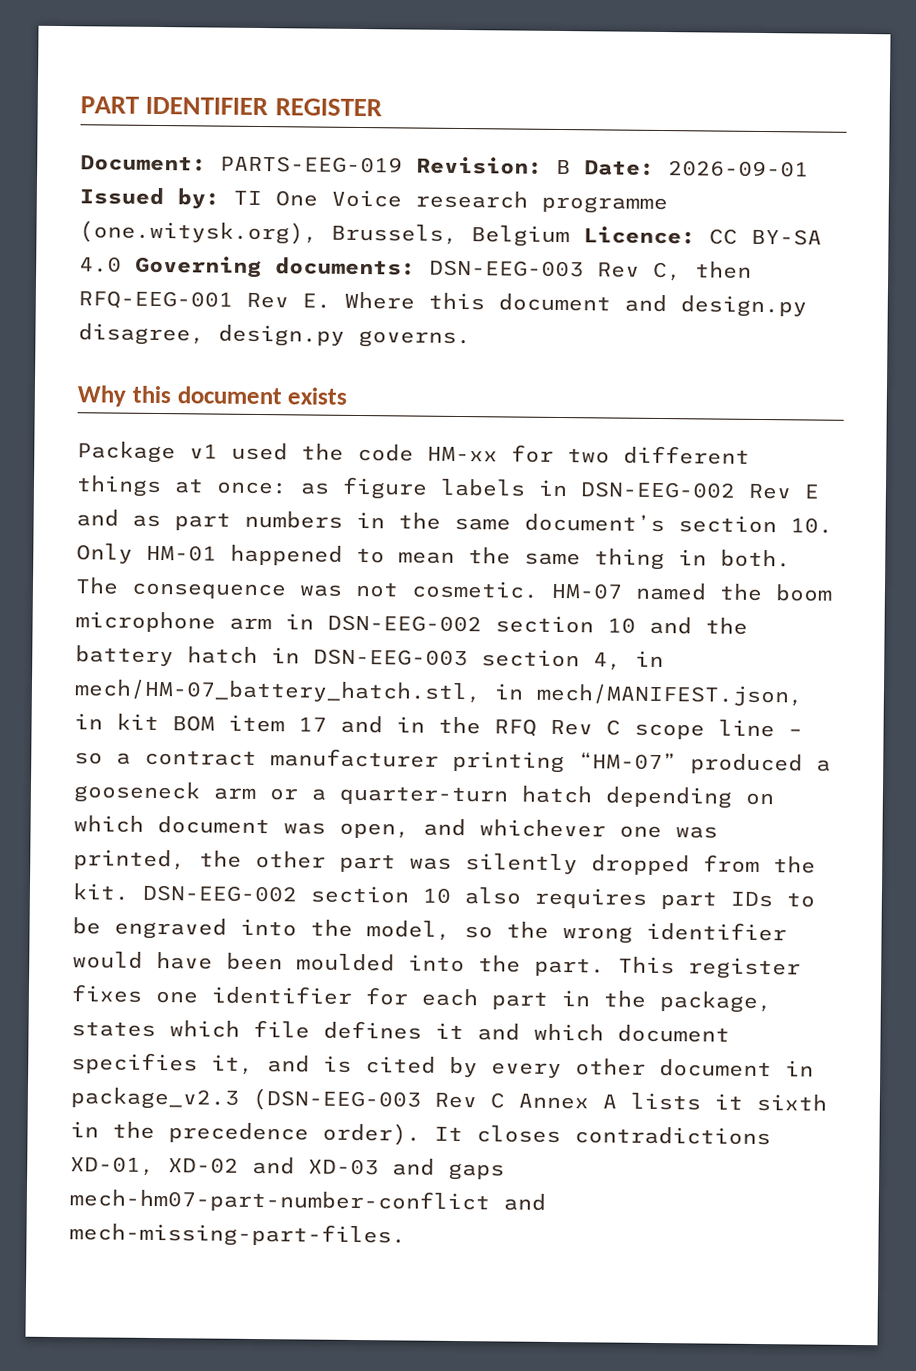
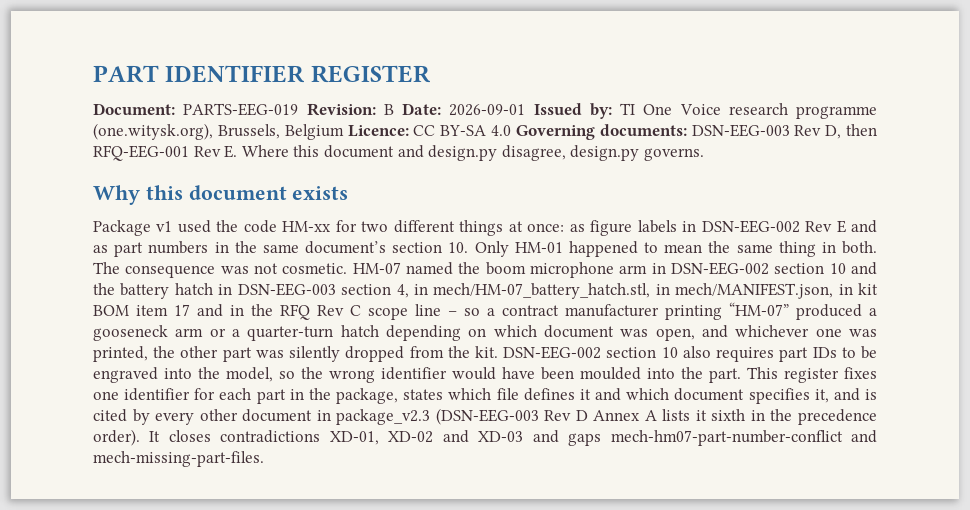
[653,261,682,282] C, -> [825,125,842,139] D,
[490,1092,505,1109] C -> [575,410,588,421] D

